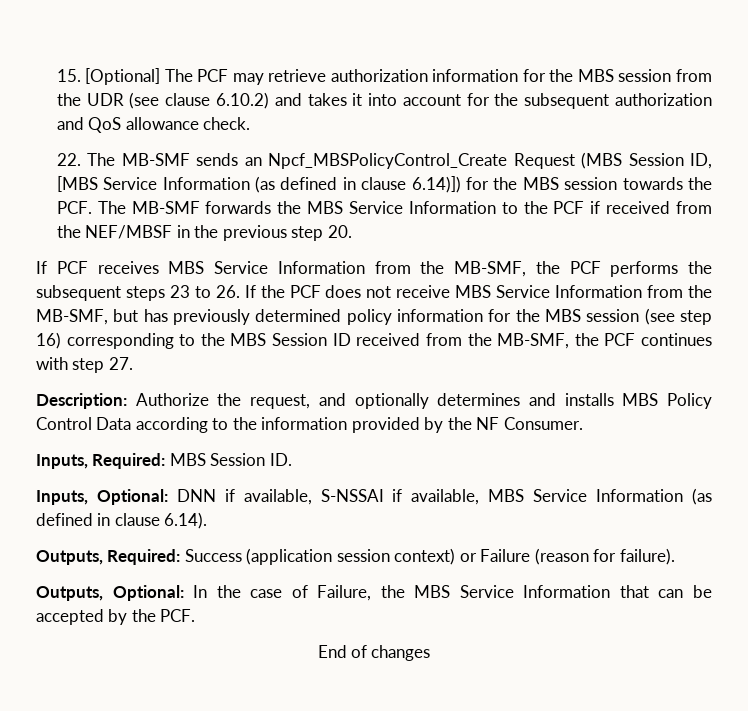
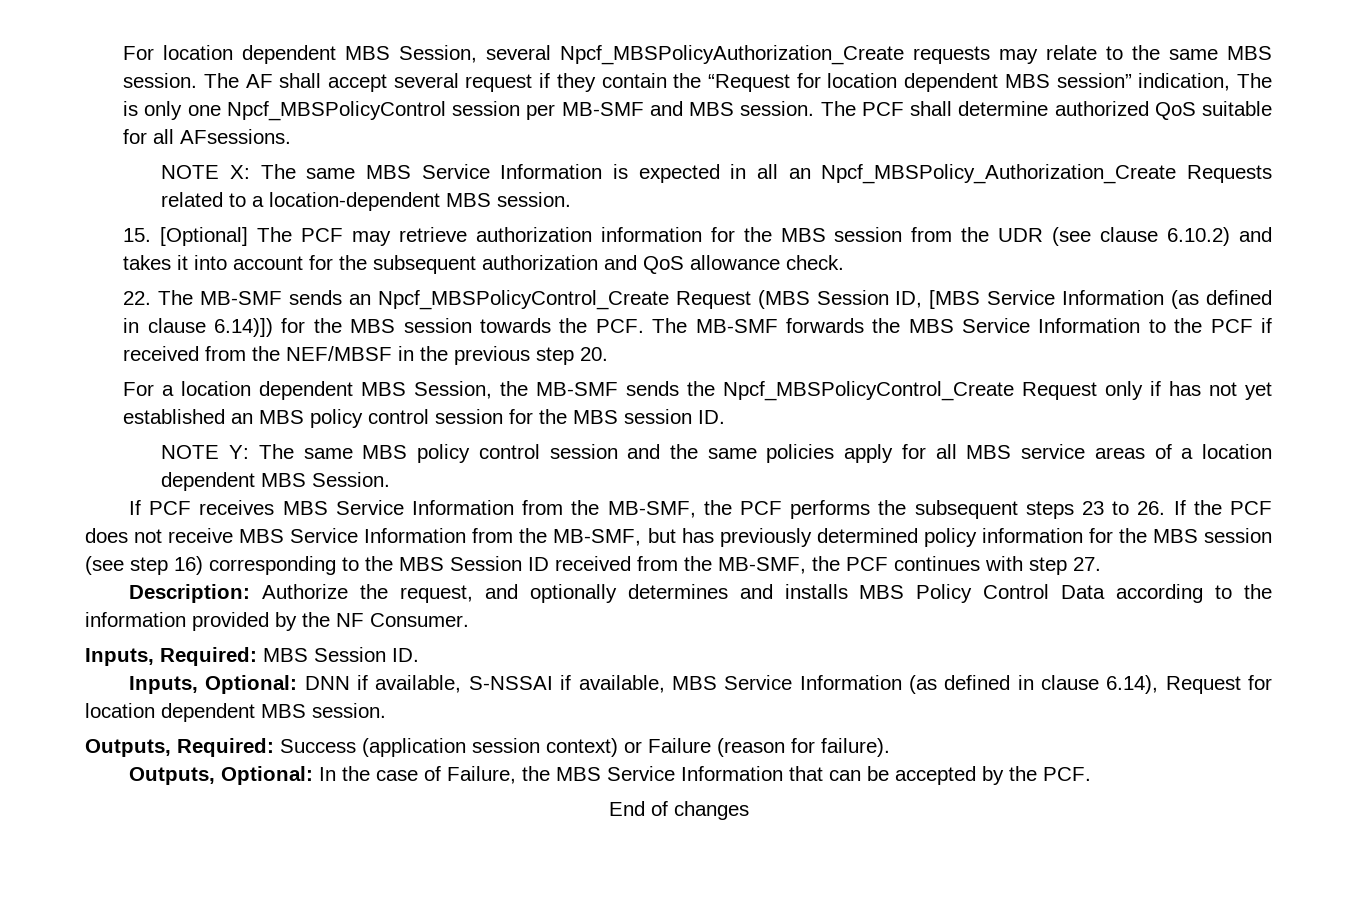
(56, 75) none -> [123,45,1273,65] [123,73,1272,92] [123,101,1272,121] [123,129,292,144] [161,164,1272,184] [161,192,572,211] For location dependent MBS Session, several Npcf_MBSPolicyAuthorization_Create requests may relate to the same MBS session. The AF shall accept several request if they contain the “Request for location dependent MBS session” indication, The is only one Npcf_MBSPolicyControl session per MB-SMF and MBS session. The PCF shall determine authorized QoS suitable for all AFsessions. // NOTE X: The same MBS Service Information is expected in all an Npcf_MBSPolicy_Authorization_Create Requests related to a location-dependent MBS session. //
(352, 231) none -> [123,381,1272,401] [123,409,726,428] [161,444,1272,463] [161,472,391,491] // For a location dependent MBS Session, the MB-SMF sends the Npcf_MBSPolicyControl_Create Request only if has not yet established an MBS policy control session for the MBS session ID. // NOTE Y: The same MBS policy control session and the same policies apply for all MBS service areas of a location dependent MBS Session.
[164,512,208,529] 6.14). -> [1106,675,1272,694] [85,703,386,722] 6.14), Request for location dependent MBS session.

